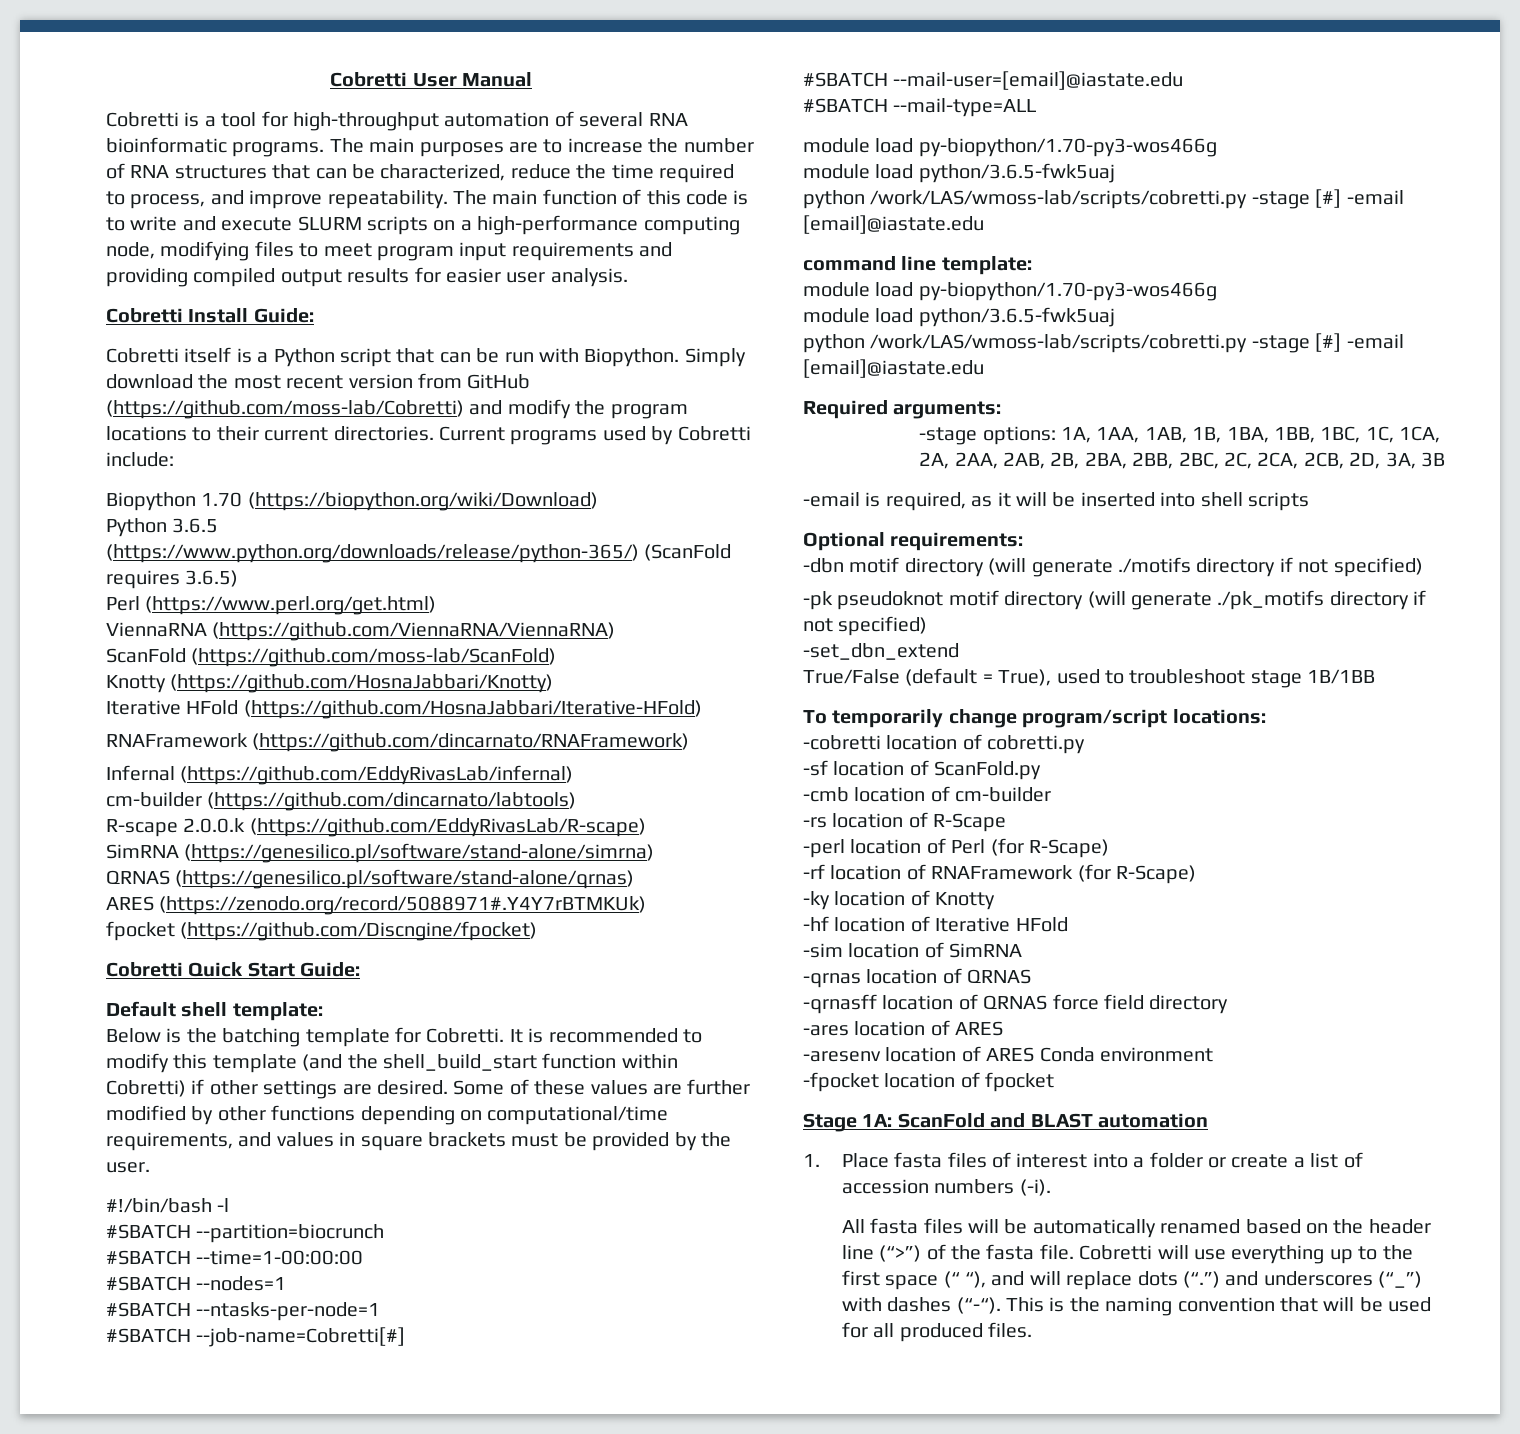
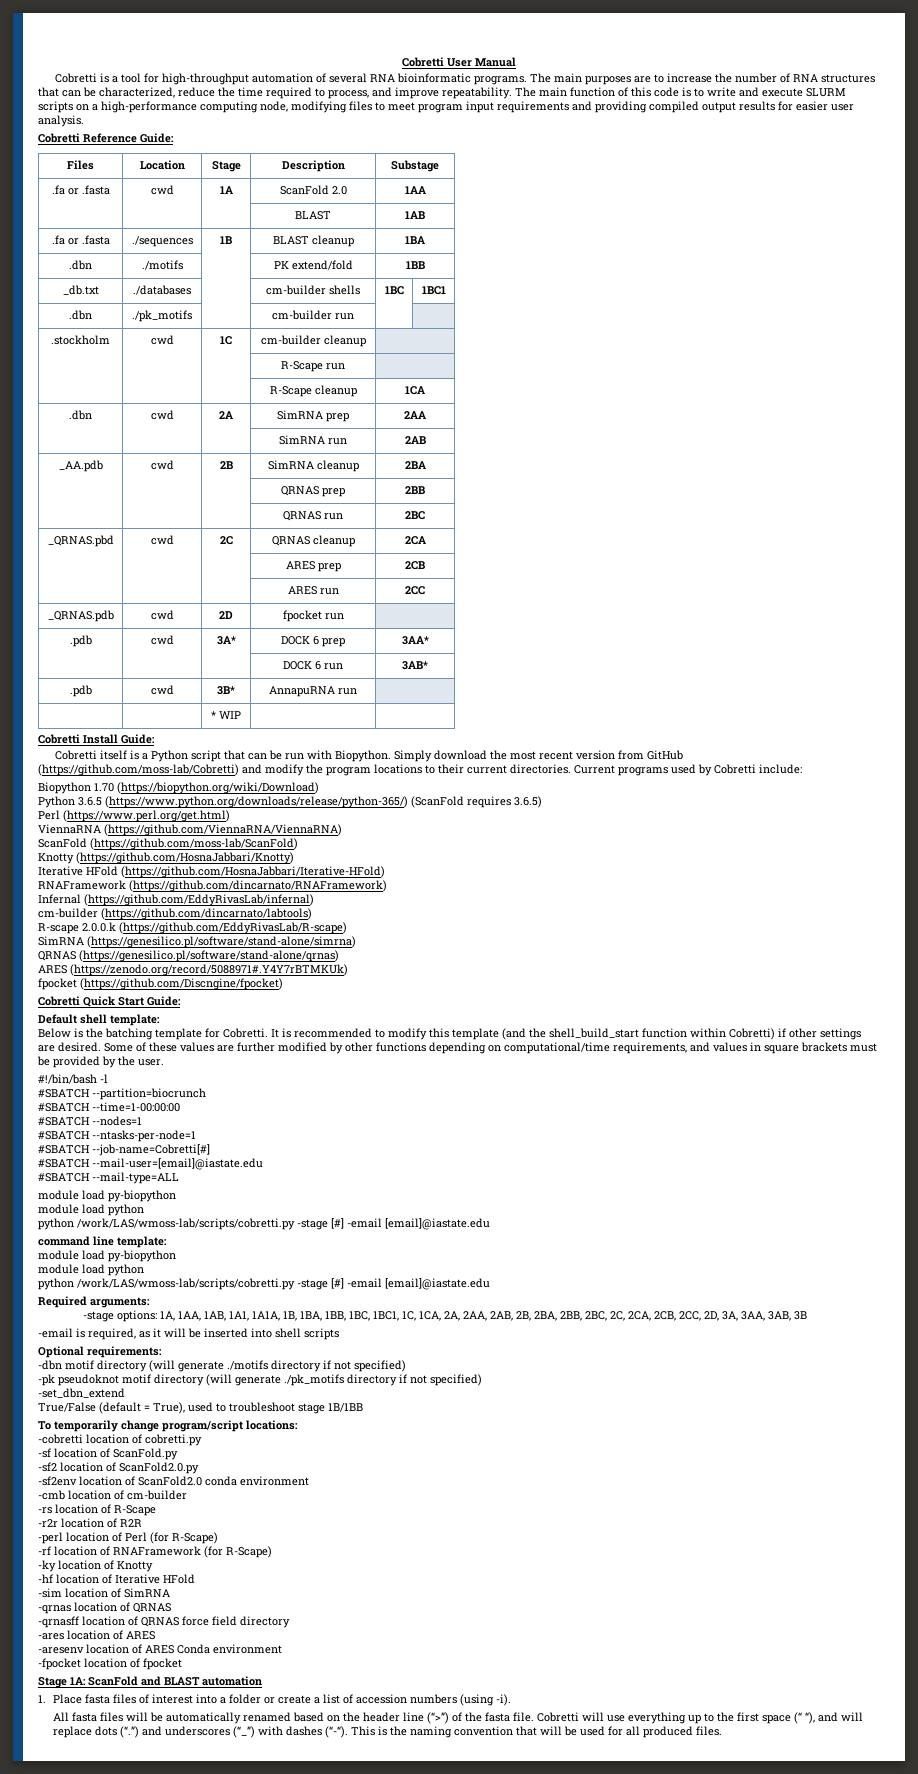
(628, 277) none -> [38,133,174,143] [67,160,94,170] [139,160,185,170] [211,161,241,172] [281,160,345,172] [391,160,439,172] [51,185,110,195] [150,185,174,195] [219,186,233,194] [279,185,347,195] [404,186,426,194] [295,211,331,220] [405,211,425,219] [51,235,110,245] [131,236,193,247] [220,236,232,244] [272,235,354,247] [405,236,425,244] [69,260,92,270] [141,260,183,270] [273,260,353,270] [405,261,425,269] [62,285,99,295] [133,285,191,295] [266,285,360,295] [384,286,404,295] [421,286,446,295] [69,310,92,320] [132,310,192,322] [272,310,354,320] [51,335,110,345] [150,335,174,345] [220,336,232,345] [260,335,366,347] [281,361,345,372] [269,385,357,397] [405,386,425,395] [69,410,92,420] [150,410,174,420] [219,411,233,419] [277,410,349,422] [404,411,426,419] [279,435,347,445] [404,436,426,444] [58,460,103,472] [150,460,174,470] [219,461,233,469] [267,460,359,472] [404,461,426,469] [281,486,345,497] [405,486,425,494] [283,511,343,521] [405,511,425,520] [47,535,114,547] [150,535,174,545] [219,536,233,545] [271,535,355,547] [404,536,426,545] [285,561,341,572] [405,561,425,570] [287,586,339,595] [405,586,425,595] [47,610,114,622] [150,610,174,620] [219,611,233,619] [282,610,344,622] [69,635,92,647] [150,635,174,645] [216,636,236,645] [281,636,345,647] [401,636,429,645] [283,661,343,670] [402,661,428,670] [69,685,92,697] [150,685,174,695] [217,686,235,695] [269,686,357,697] [211,711,241,719] // Cobretti Reference Guide: // Files | Location | Stage | Description | Substage // .fa or .fasta | cwd | 1A | ScanFold 2.0 | 1AA // | | | BLAST | 1AB // .fa or .fasta | ./sequences | 1B | BLAST cleanup | 1BA // .dbn | ./motifs | | PK extend/fold | 1BB // _db.txt | ./databases | | cm-builder shells | 1BC | 1BC1 // .dbn | ./pk_motifs | | cm-builder run | | // .stockholm | cwd | 1C | cm-builder cleanup | // | | | R-Scape run | // | | | R-Scape cleanup | 1CA // .dbn | cwd | 2A | SimRNA prep | 2AA // | | | SimRNA run | 2AB // _AA.pdb | cwd | 2B | SimRNA cleanup | 2BA // | | | QRNAS prep | 2BB // | | | QRNAS run | 2BC // _QRNAS.pbd | cwd | 2C | QRNAS cleanup | 2CA // | | | ARES prep | 2CB // | | | ARES run | 2CC // _QRNAS.pdb | cwd | 2D | fpocket run | // .pdb | cwd | 3A* | DOCK 6 prep | 3AA* // | | | DOCK 6 run | 3AB* // .pdb | cwd | 3B* | AnnapuRNA run | // | | * WIP | |
[918,138,1217,157] [803,163,1115,183] py-biopython/1.70-py3-wos466g // module load python/3.6.5-fwk5uaj -> [108,1190,176,1202] [38,1204,144,1216] py-biopython // module load python
[918,282,1217,301] [803,307,1115,327] py-biopython/1.70-py3-wos466g // module load python/3.6.5-fwk5uaj -> [108,1250,176,1262] [38,1264,144,1276] py-biopython // module load python
(1187, 435) none -> [229,1311,281,1321] 1A1, 1A1A,
(1361, 434) none -> [373,1311,400,1321] 1BC1,
(1344, 460) none -> [679,1311,702,1321] 2CC,
(1416, 460) none -> [741,1311,792,1321] 3AA, 3AB,
(1042, 770) none -> [38,1462,199,1474] [38,1476,309,1486] // -sf2 location of ScanFold2.0.py // -sf2env location of ScanFold2.0 conda environment
(1007, 822) none -> [38,1518,142,1528] // -r2r location of R2R
[1019,1179,1051,1196] (-i). -> [460,1694,512,1706] (using -i).

